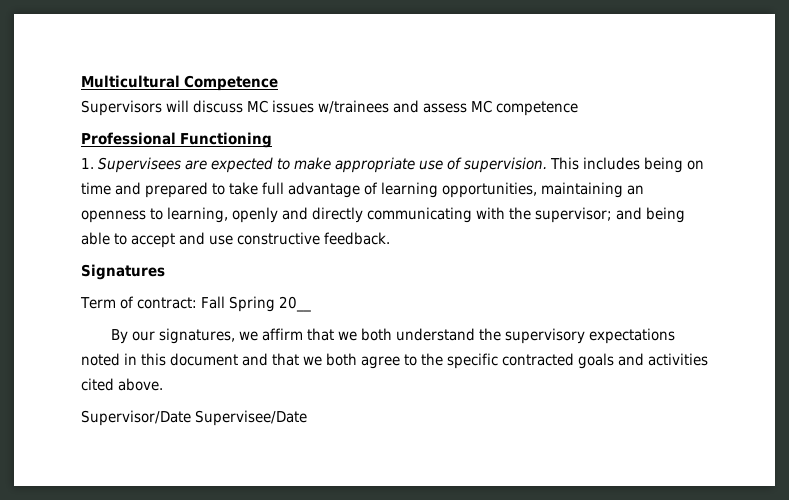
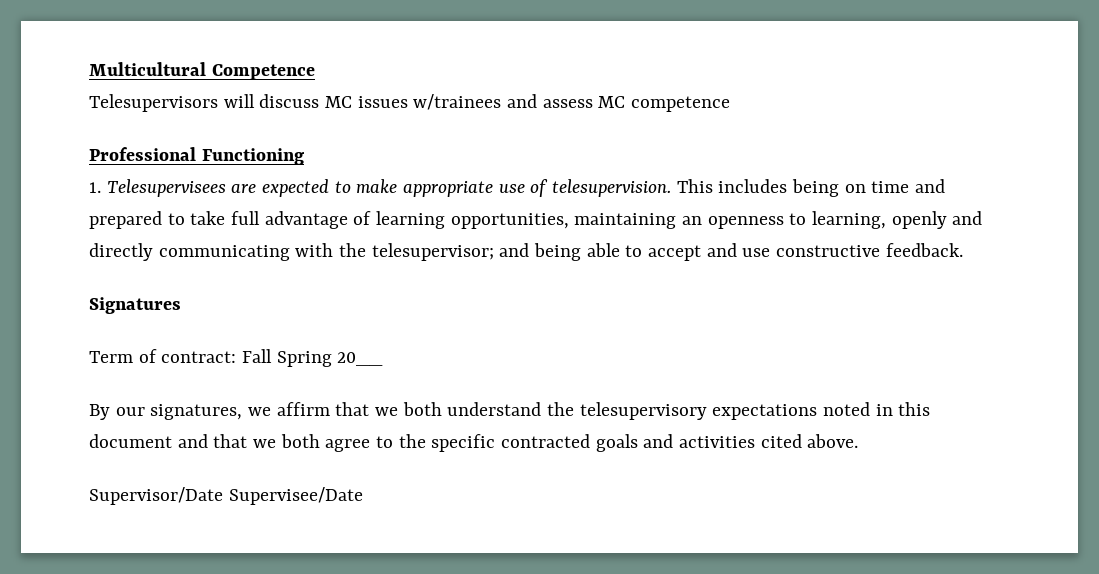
[81,100,162,116] Supervisors -> [89,94,218,112] Telesupervisors
[98,157,181,173] Supervisees -> [106,179,226,197] Telesupervisees
[464,157,547,173] supervision. -> [552,179,672,197] telesupervision.
[535,207,612,223] supervisor; -> [371,243,494,261] telesupervisor;
[504,328,585,344] supervisory -> [579,402,707,420] telesupervisory

